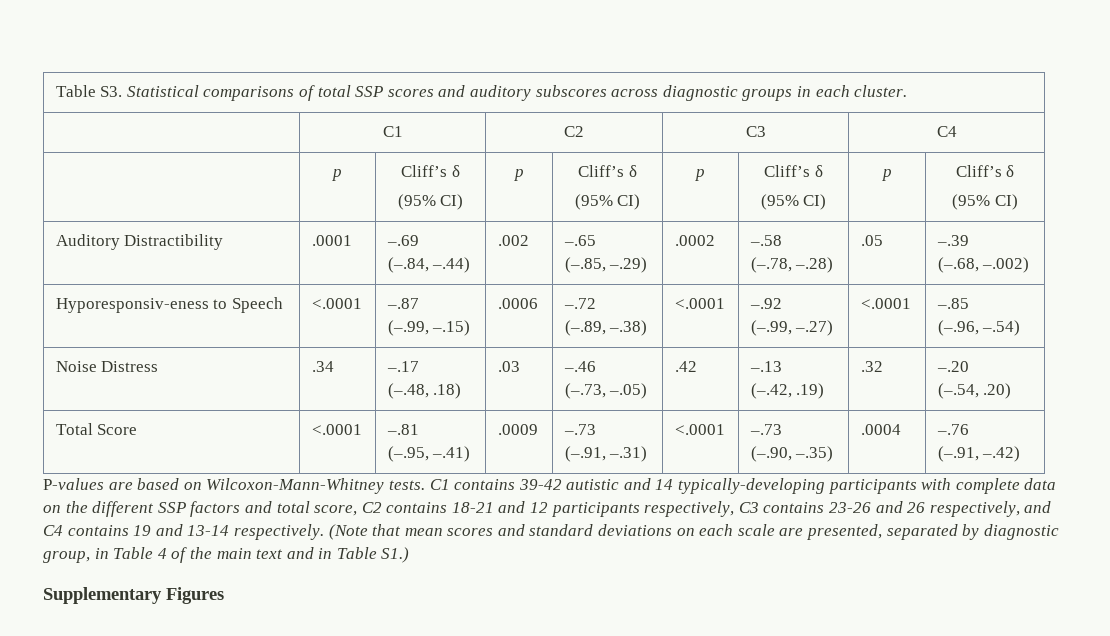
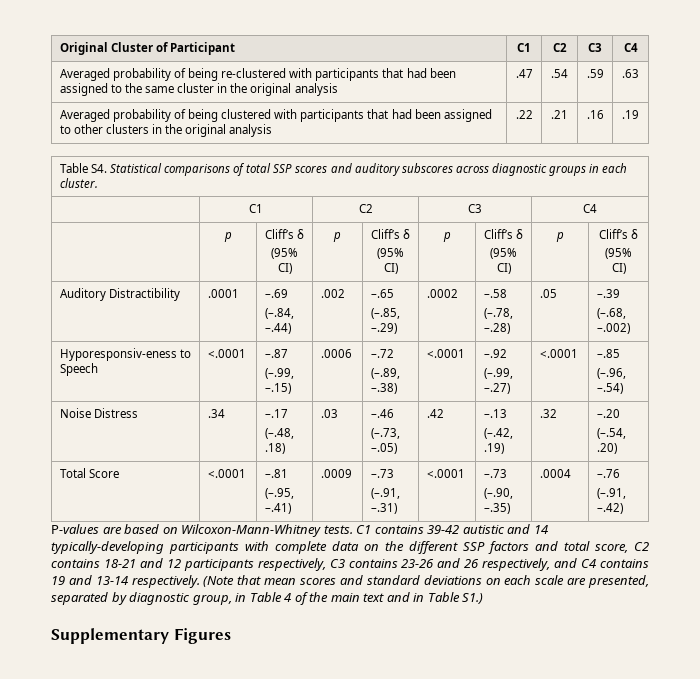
[55,85,123,97] Table S3. -> [59,42,236,55] [517,43,531,52] [552,43,567,52] [588,43,602,52] [623,43,638,52] [59,68,456,81] [59,83,338,96] [515,69,533,78] [551,69,568,78] [586,69,604,78] [622,69,639,78] [59,109,492,122] [59,124,273,137] [515,110,533,119] [551,110,568,119] [586,110,604,119] [622,110,639,119] [59,163,107,173] Original Cluster of Participant | C1 | C2 | C3 | C4 // Averaged probability of being re-clustered with participants that had been assigned to the same cluster in the original analysis | .47 | .54 | .59 | .63 // Averaged probability of being clustered with participants that had been assigned to other clusters in the original analysis | .22 | .21 | .16 | .19 // Table S4.

